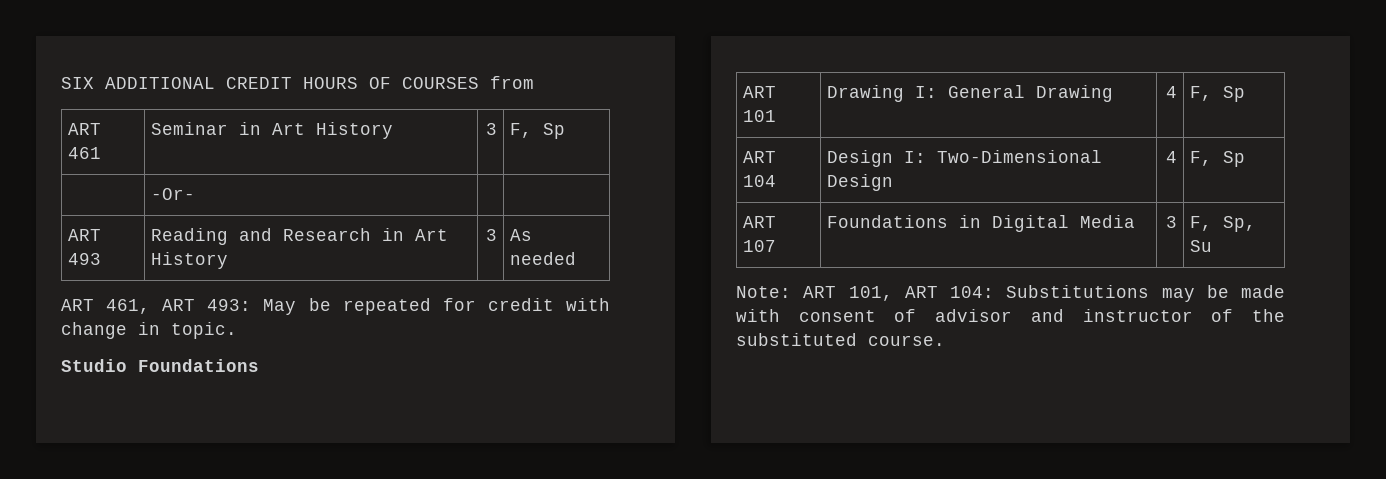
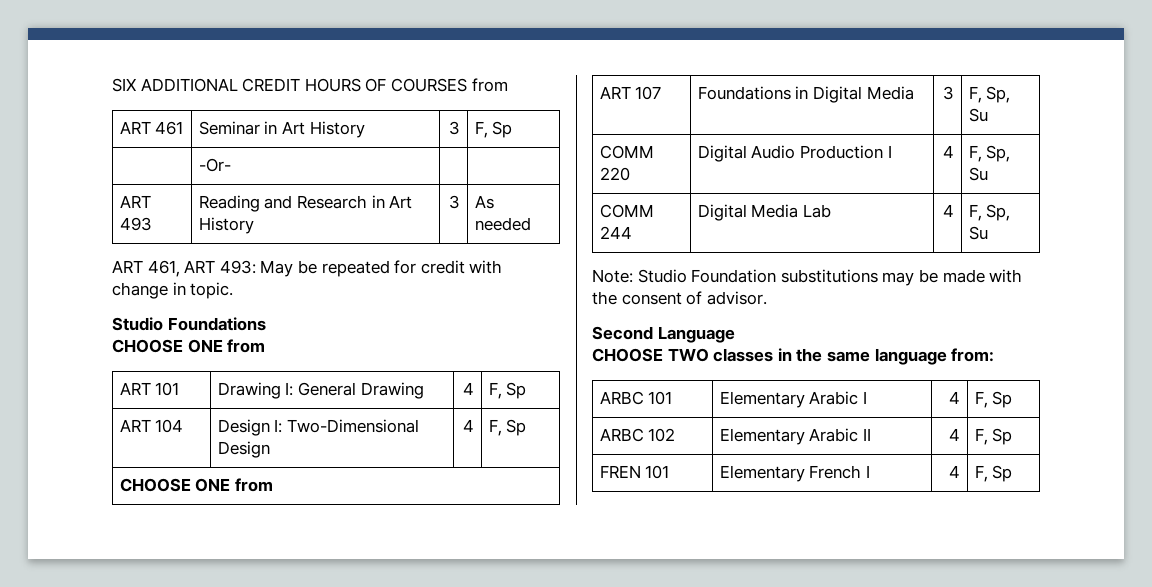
(259, 365) none -> [112,339,266,353] // CHOOSE ONE from
(1246, 159) none -> [119,478,274,492] // CHOOSE ONE from
[736,285,1150,301] // Note: ART 101, ART 104: Substitutions -> [599,145,654,159] [599,167,630,181] [697,145,892,162] [943,145,955,158] [968,145,1011,162] [968,167,988,181] [599,204,654,218] [599,226,632,239] [697,204,832,221] [943,204,955,217] [968,204,1011,221] [968,226,988,240] [592,269,878,283] // COMM 220 | Digital Audio Production I | 4 | F, Sp, Su // COMM 244 | Digital Media Lab | 4 | F, Sp, Su // Note: Studio Foundation substitutions
(780, 315) none -> [592,291,617,305] the
[935,309,1285,322] [736,333,945,346] advisor and instructor of the substituted course. -> [706,291,767,305] [592,326,735,343] [592,348,995,365] [599,391,673,405] [719,391,868,408] [949,391,961,404] [974,391,1013,408] [599,428,676,442] [719,428,872,445] [949,428,961,441] [974,428,1013,445] [599,465,670,479] [719,465,871,482] [949,465,961,478] [974,465,1013,482] advisor. // Second Language // CHOOSE TWO classes in the same language from: // ARBC 101 | Elementary Arabic I | 4 | F, Sp // ARBC 102 | Elementary Arabic II | 4 | F, Sp // FREN 101 | Elementary French I | 4 | F, Sp

